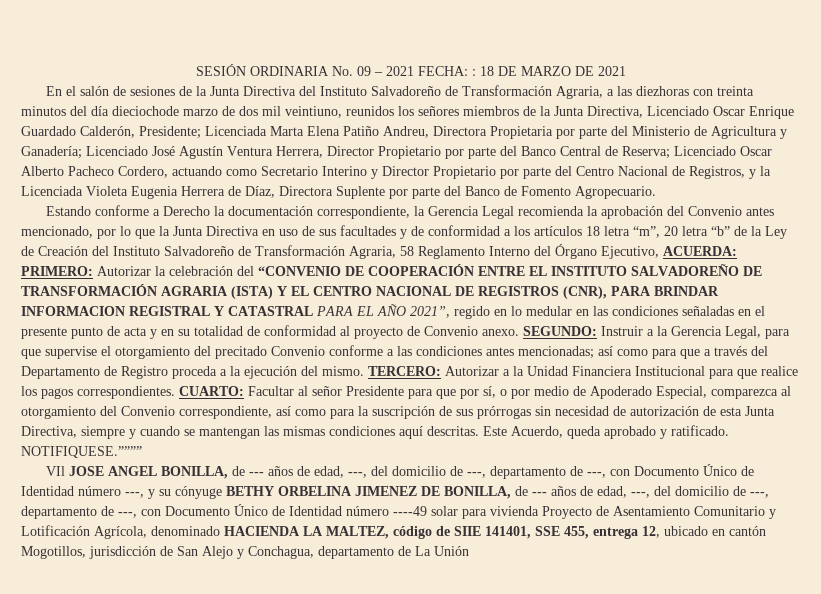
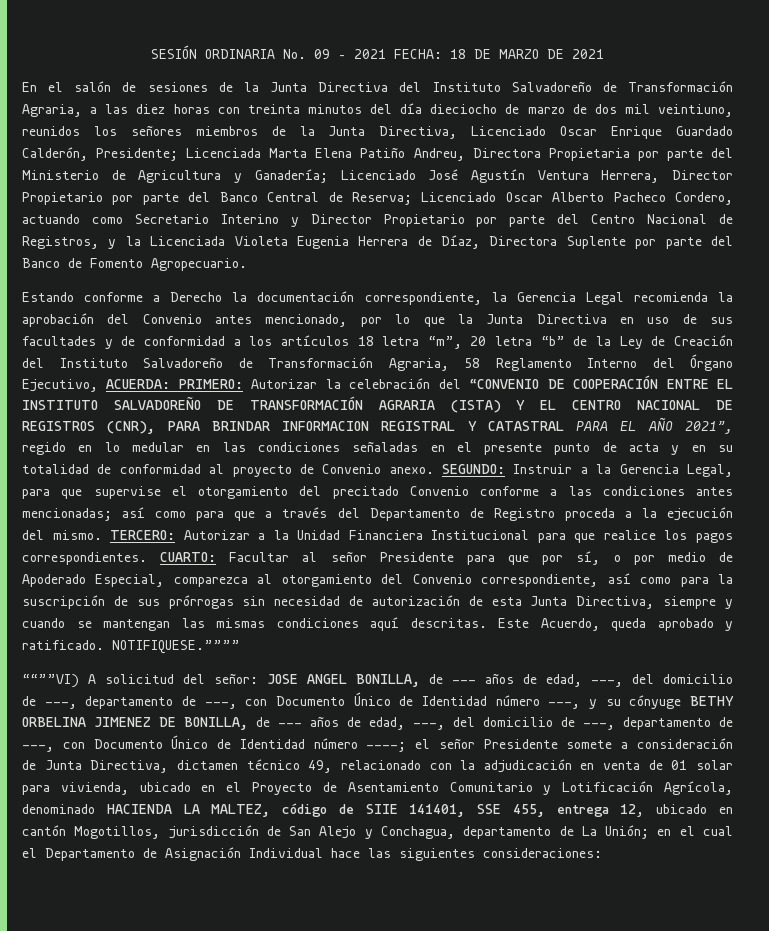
[471,69,476,76] : -> (442, 54) none
[636,86,690,96] diezhoras -> [136,104,210,114] diez horas
[112,106,179,116] dieciochode -> [430,104,520,114] dieciocho de
[46,466,66,476] VIl -> [22,673,258,688] ““””VI) A solicitud del señor:
[393,506,539,519] ----49 solar para vivienda -> [366,738,733,752] [22,759,733,773] [22,782,242,795] ----; el señor Presidente somete a consideración de Junta Directiva, dictamen técnico 49, relacionado con la adjudicación en venta de 01 solar para vivienda, ubicado en el
[434,546,469,556] Unión -> [605,825,734,839] [22,847,602,861] Unión; en el cual el Departamento de Asignación Individual hace las siguientes consideraciones:

